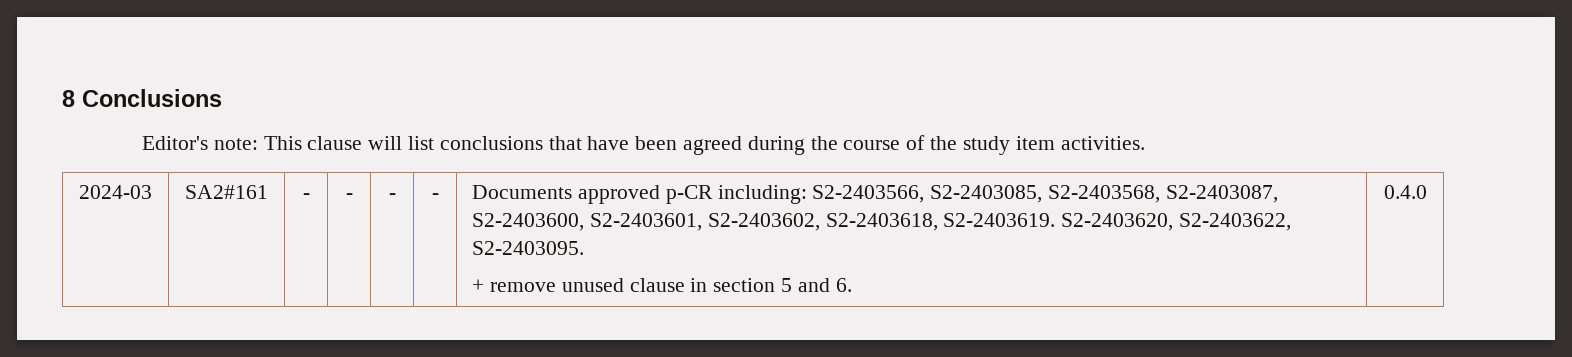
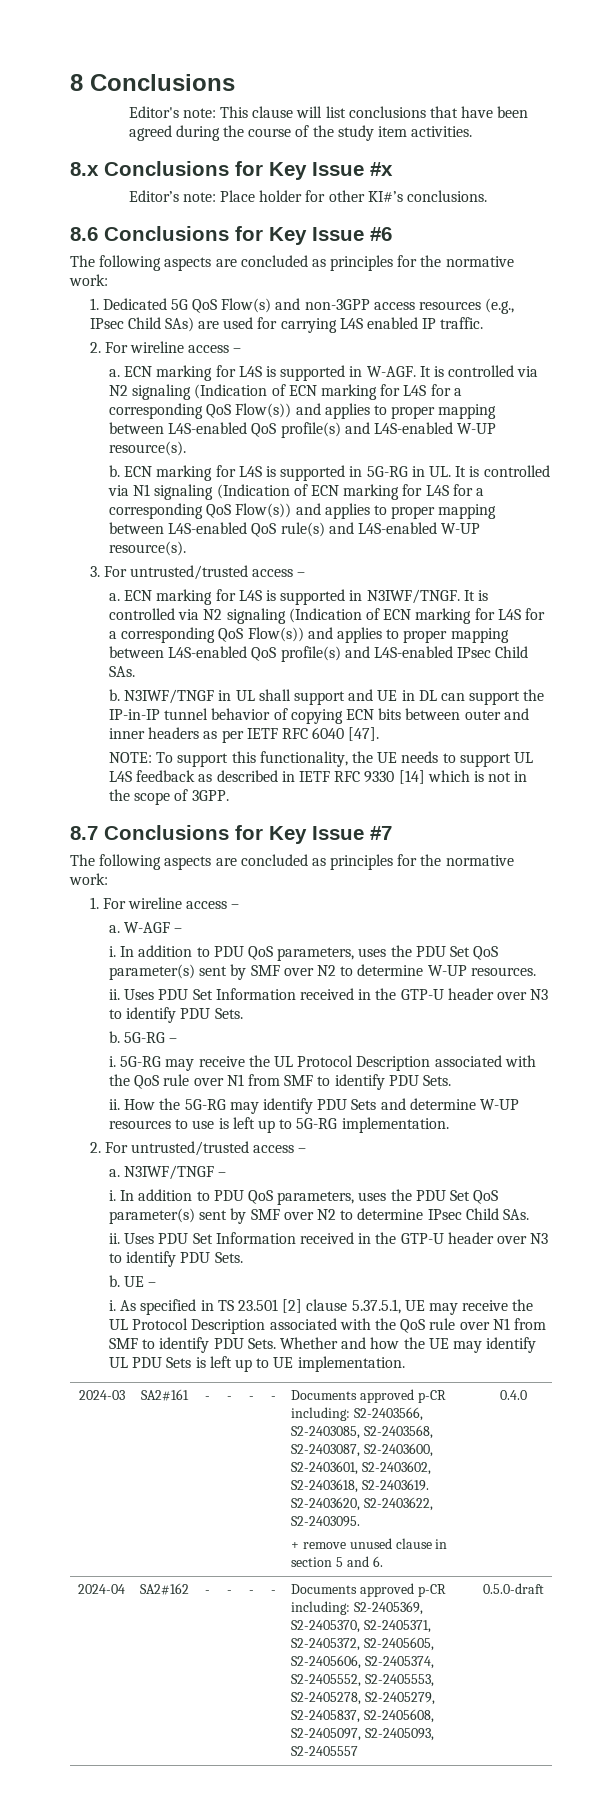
(1145, 143) none -> [70,161,393,180] [128,190,487,202] [70,226,392,245] [70,255,514,271] [69,274,108,286] [89,298,515,314] [89,317,484,333] [89,341,242,353] [109,365,539,381] [109,384,462,400] [109,403,497,419] [109,422,497,438] [109,441,187,456] [109,465,550,481] [108,484,484,500] [109,503,497,519] [109,522,481,537] [109,541,187,556] [89,565,306,580] [109,589,488,605] [109,608,545,624] [109,627,509,643] [109,646,529,662] [109,666,136,677] [109,689,545,705] [109,708,529,724] [109,727,380,743] [109,751,533,767] [109,770,528,784] [109,789,229,805] [70,825,392,844] [70,854,514,870] [69,873,108,885] [89,897,240,909] [109,922,183,933] [109,945,499,961] [109,964,536,980] [109,988,549,1000] [109,1007,243,1023] [109,1031,178,1043] [109,1055,536,1071] [109,1074,451,1090] [109,1098,519,1114] [109,1117,449,1133] [89,1141,307,1156] [109,1165,227,1180] [109,1189,499,1205] [109,1208,529,1224] [109,1232,549,1244] [109,1251,243,1267] [109,1275,157,1287] [109,1299,534,1315] [109,1318,546,1334] [109,1337,537,1353] [109,1356,405,1372] // 8.x Conclusions for Key Issue #x // Editor’s note: Place holder for other KI#’s conclusions. // 8.6 Conclusions for Key Issue #6 // The following aspects are concluded as principles for the normative work: // 1. Dedicated 5G QoS Flow(s) and non-3GPP access resources (e.g., IPsec Child SAs) are used for carrying L4S enabled IP traffic. // 2. For wireline access – // a. ECN marking for L4S is supported in W-AGF. It is controlled via N2 signaling (Indication of ECN marking for L4S for a corresponding QoS Flow(s)) and applies to proper mapping between L4S-enabled QoS profile(s) and L4S-enabled W-UP resource(s). // b. ECN marking for L4S is supported in 5G-RG in UL. It is controlled via N1 signaling (Indication of ECN marking for L4S for a corresponding QoS Flow(s)) and applies to proper mapping between L4S-enabled QoS rule(s) and L4S-enabled W-UP resource(s). // 3. For untrusted/trusted access – // a. ECN marking for L4S is supported in N3IWF/TNGF. It is controlled via N2 signaling (Indication of ECN marking for L4S for a corresponding QoS Flow(s)) and applies to proper mapping between L4S-enabled QoS profile(s) and L4S-enabled IPsec Child SAs. // b. N3IWF/TNGF in UL shall support and UE in DL can support the IP-in-IP tunnel behavior of copying ECN bits between outer and inner headers as per IETF RFC 6040 [47]. // NOTE: To support this functionality, the UE needs to support UL L4S feedback as described in IETF RFC 9330 [14] which is not in the scope of 3GPP. // 8.7 Conclusions for Key Issue #7 // The following aspects are concluded as principles for the normative work: // 1. For wireline access – // a. W-AGF – // i. In addition to PDU QoS parameters, uses the PDU Set QoS parameter(s) sent by SMF over N2 to determine W-UP resources. // ii. Uses PDU Set Information received in the GTP-U header over N3 to identify PDU Sets. // b. 5G-RG – // i. 5G-RG may receive the UL Protocol Description associated with the QoS rule over N1 from SMF to identify PDU Sets. // ii. How the 5G-RG may identify PDU Sets and determine W-UP resources to use is left up to 5G-RG implementation. // 2. For untrusted/trusted access – // a. N3IWF/TNGF – // i. In addition to PDU QoS parameters, uses the PDU Set QoS parameter(s) sent by SMF over N2 to determine IPsec Child SAs. // ii. Uses PDU Set Information received in the GTP-U header over N3 to identify PDU Sets. // b. UE – // i. As specified in TS 23.501 [2] clause 5.37.5.1, UE may receive the UL Protocol Description associated with the QoS rule over N1 from SMF to identify PDU Sets. Whether and how the UE may identify UL PDU Sets is left up to UE implementation.
(1427, 192) none -> [78,1584,125,1594] [140,1583,189,1595] [205,1590,210,1594] [227,1590,232,1594] [249,1590,254,1594] [271,1590,276,1594] [291,1583,446,1597] [291,1601,423,1615] [291,1620,431,1633] [291,1637,434,1651] [291,1655,434,1669] [291,1674,434,1687] [291,1692,435,1705] [291,1709,434,1723] [291,1728,434,1741] [291,1746,359,1756] [482,1583,544,1594] // 2024-04 | SA2#162 | - | - | - | - | Documents approved p-CR including: S2-2405369, S2-2405370, S2-2405371, S2-2405372, S2-2405605, S2-2405606, S2-2405374, S2-2405552, S2-2405553, S2-2405278, S2-2405279, S2-2405837, S2-2405608, S2-2405097, S2-2405093, S2-2405557 | 0.5.0-draft

